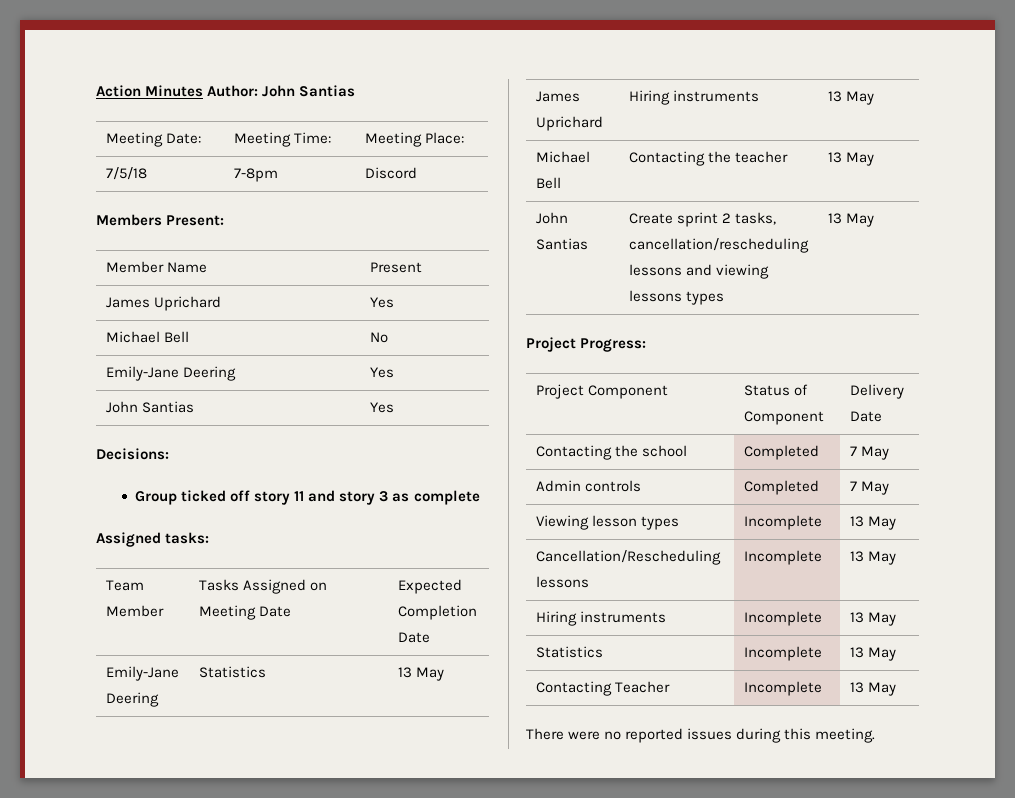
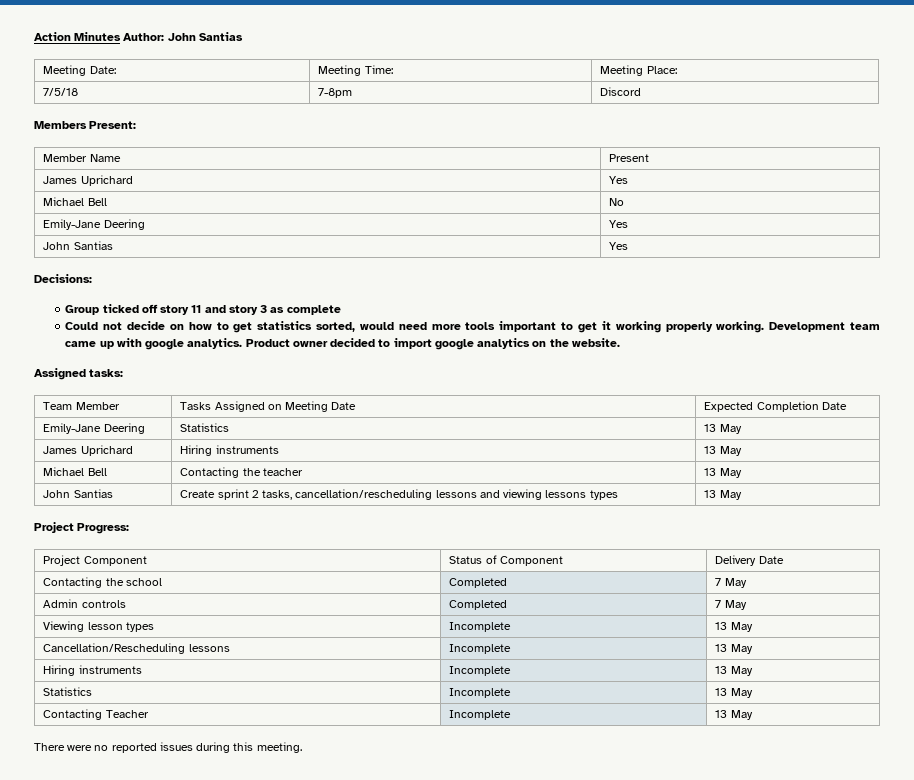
(480, 497) none -> [65,321,881,333] [65,338,620,350] // Could not decide on how to get statistics sorted, would need more tools important to get it working properly working. Development team came up with google analytics. Product owner decided to import google analytics on the website.

